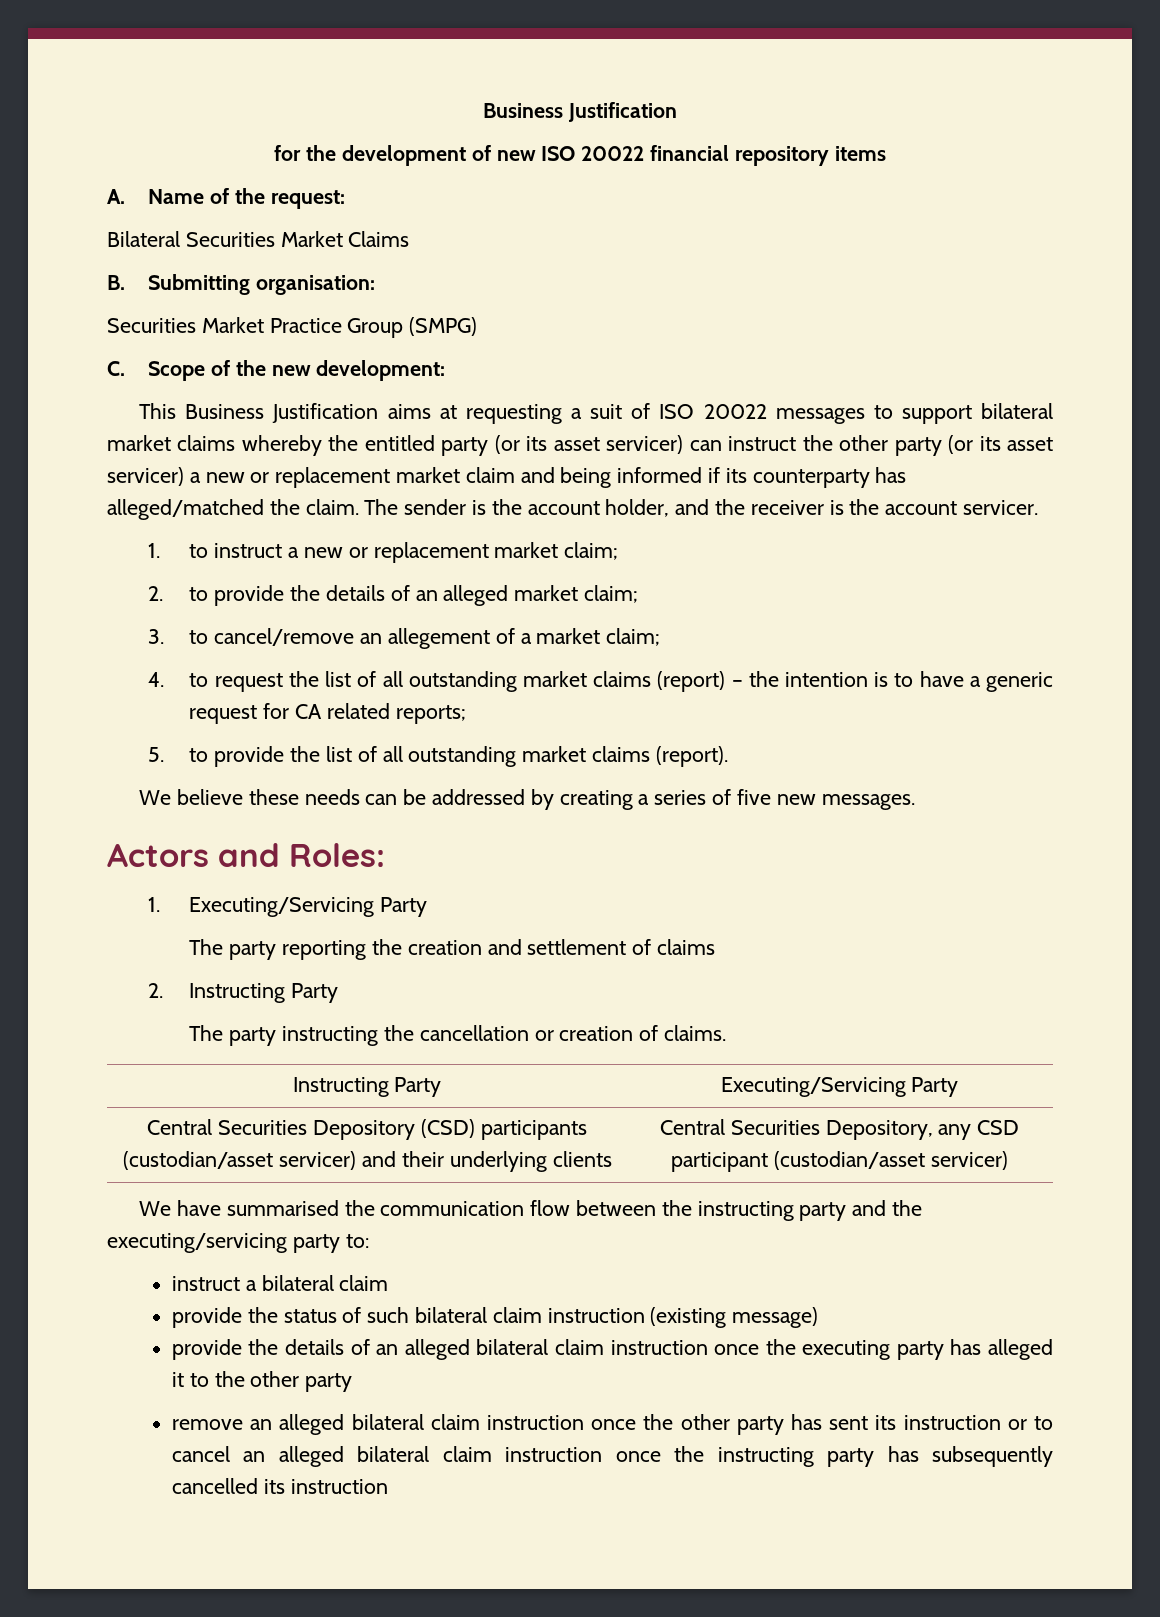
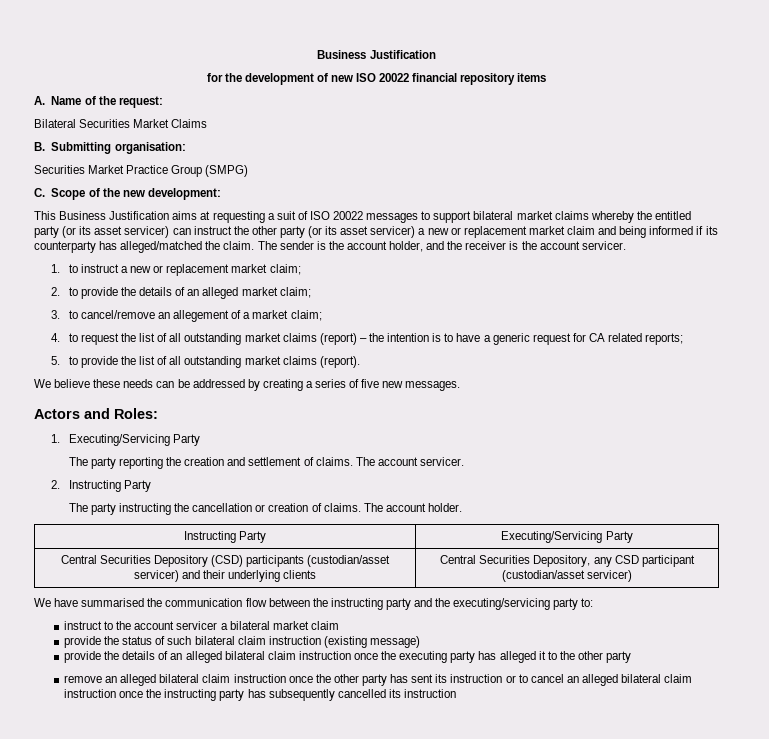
[656,939,715,955] claims -> [315,457,464,466] claims. The account servicer.
(726, 1033) none -> [363,503,462,512] The account holder.
(240, 1283) none -> [104,621,218,630] to the account servicer
(334, 1283) none -> [272,621,309,630] market

